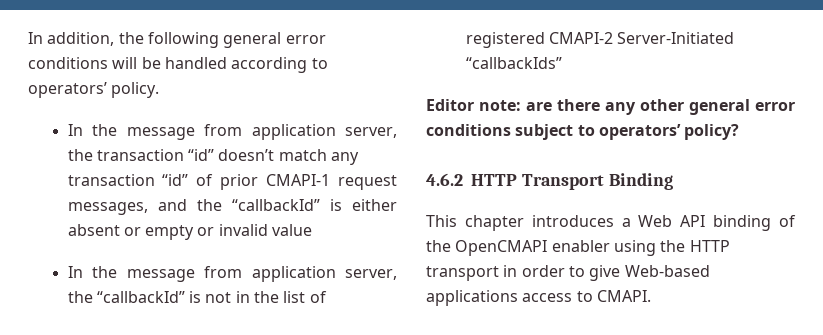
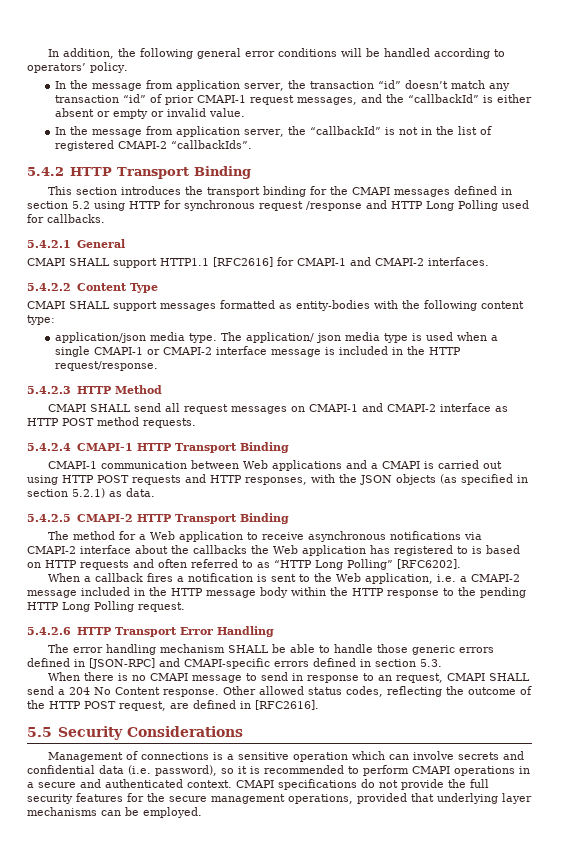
[272,224,313,236] value -> [208,108,245,117] value.
[617,32,735,44] [465,57,562,69] [426,99,795,115] [426,124,740,140] [426,173,673,190] [426,215,796,231] [426,240,730,256] [426,265,710,281] [426,290,651,306] Server-Initiated “callbackIds” // Editor note: are there any other general error conditions subject to operators’ policy? // 4.6.2 HTTP Transport Binding // This chapter introduces a Web API binding of the OpenCMAPI enabler using the HTTP transport in order to give Web-based applications access to CMAPI. -> [170,140,252,149] [27,166,251,179] [47,186,512,197] [27,200,529,211] [27,214,105,223] [27,239,125,248] [27,257,489,268] [27,283,159,293] [27,300,524,311] [27,315,55,325] [54,332,498,343] [54,346,461,357] [54,361,158,371] [27,385,162,394] [47,403,508,414] [27,417,196,428] [27,442,289,453] [47,460,502,471] [27,474,528,485] [27,488,155,498] [27,513,289,524] [47,531,482,542] [27,545,520,556] [27,559,461,570] [47,573,520,584] [27,587,526,598] [27,601,185,612] [27,626,274,637] [47,644,494,655] [27,658,442,669] [47,672,530,683] [27,686,532,697] [27,700,319,711] [27,726,243,740] [47,751,524,762] [27,765,530,776] [27,779,489,790] [27,793,532,804] [27,807,202,818] “callbackIds”. // 5.4.2 HTTP Transport Binding // This section introduces the transport binding for the CMAPI messages defined in section 5.2 using HTTP for synchronous request /response and HTTP Long Polling used for callbacks. // 5.4.2.1 General // CMAPI SHALL support HTTP1.1 [RFC2616] for CMAPI-1 and CMAPI-2 interfaces. // 5.4.2.2 Content Type // CMAPI SHALL support messages formatted as entity-bodies with the following content type: // application/json media type. The application/ json media type is used when a single CMAPI-1 or CMAPI-2 interface message is included in the HTTP request/response. // 5.4.2.3 HTTP Method // CMAPI SHALL send all request messages on CMAPI-1 and CMAPI-2 interface as HTTP POST method requests. // 5.4.2.4 CMAPI-1 HTTP Transport Binding // CMAPI-1 communication between Web applications and a CMAPI is carried out using HTTP POST requests and HTTP responses, with the JSON objects (as specified in section 5.2.1) as data. // 5.4.2.5 CMAPI-2 HTTP Transport Binding // The method for a Web application to receive asynchronous notifications via CMAPI-2 interface about the callbacks the Web application has registered to is based on HTTP requests and often referred to as “HTTP Long Polling” [RFC6202]. // When a callback fires a notification is sent to the Web application, i.e. a CMAPI-2 message included in the HTTP message body within the HTTP response to the pending HTTP Long Polling request. // 5.4.2.6 HTTP Transport Error Handling // The error handling mechanism SHALL be able to handle those generic errors defined in [JSON-RPC] and CMAPI-specific errors defined in section 5.3. // When there is no CMAPI message to send in response to an request, CMAPI SHALL send a 204 No Content response. Other allowed status codes, reflecting the outcome of the HTTP POST request, are defined in [RFC2616]. // 5.5 Security Considerations // Management of connections is a sensitive operation which can involve secrets and confidential data (i.e. password), so it is recommended to perform CMAPI operations in a secure and authenticated context. CMAPI specifications do not provide the full security features for the secure management operations, provided that underlying layer mechanisms can be employed.

